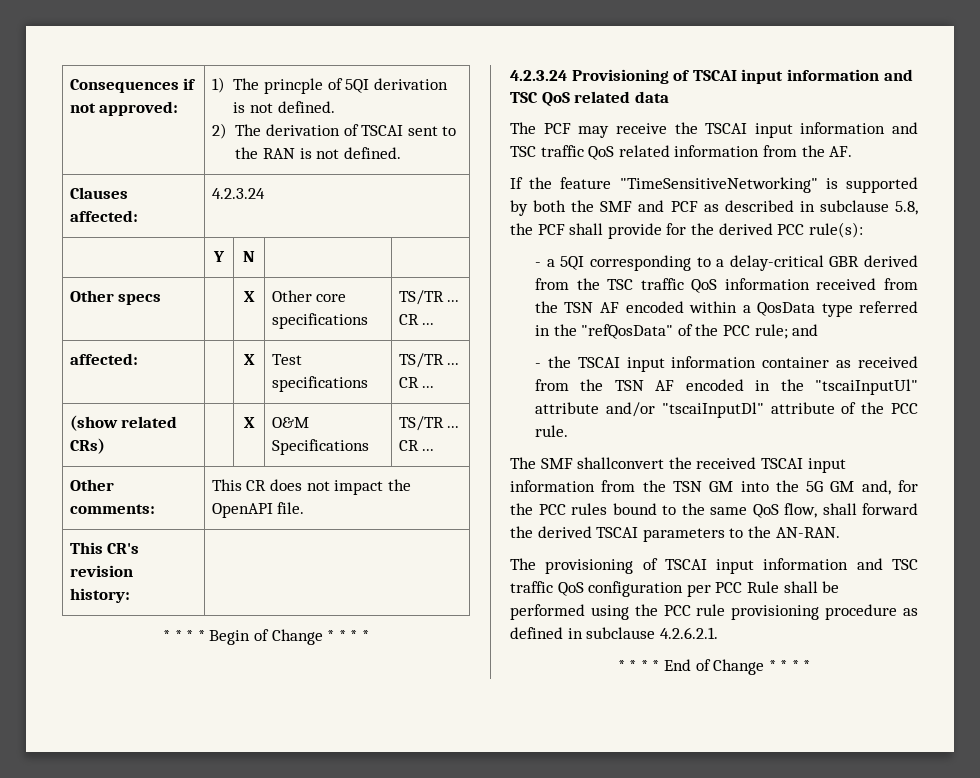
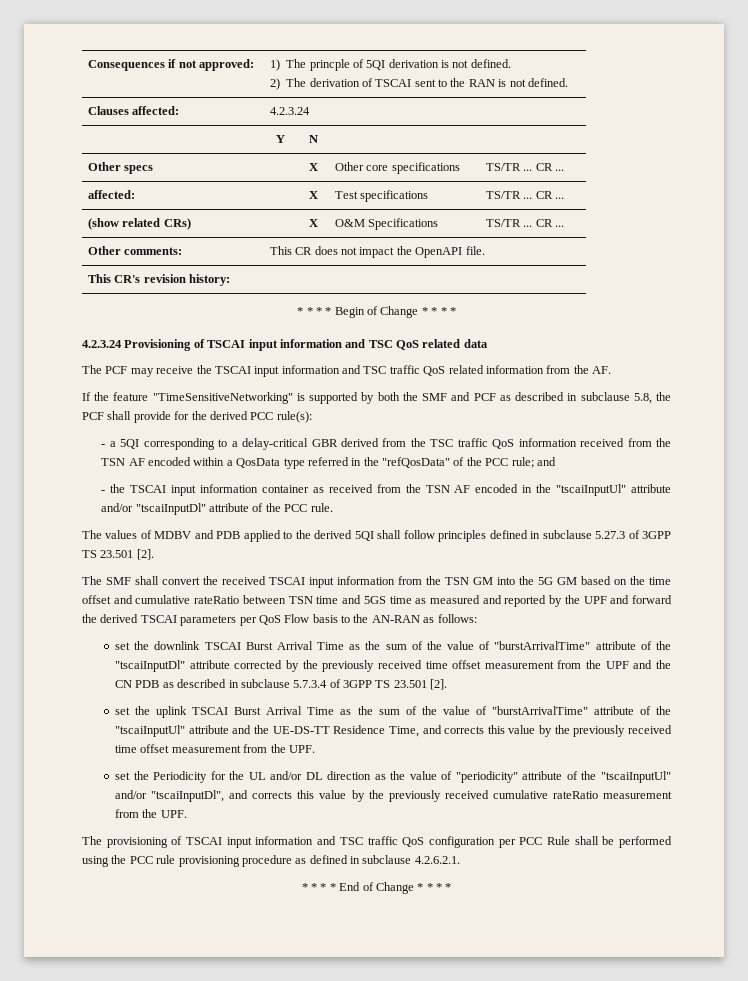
(568, 431) none -> [82,530,671,542] [82,549,154,560] // The values of MDBV and PDB applied to the derived 5QI shall follow principles defined in subclause 5.27.3 of 3GPP TS 23.501 [2].
[577,457,665,469] shallconvert -> [135,576,200,585] shall convert
[861,480,918,495] [510,503,857,518] and, for the PCC rules bound to the same QoS flow, shall -> [581,576,671,585] [82,595,630,607] based on the time offset and cumulative rateRatio between TSN time and 5GS time as measured and reported by the UPF and
[729,526,840,538] to the AN-RAN. -> [239,614,477,626] [115,641,671,650] [115,660,672,672] [115,679,448,690] [115,706,672,718] [115,725,673,737] [115,744,315,753] [115,771,671,783] [115,790,673,802] [115,809,187,818] per QoS Flow basis to the AN-RAN as follows: // set the downlink TSCAI Burst Arrival Time as the sum of the value of "burstArrivalTime" attribute of the "tscaiInputDl" attribute corrected by the previously received time offset measurement from the UPF and the CN PDB as described in subclause 5.7.3.4 of 3GPP TS 23.501 [2]. // set the uplink TSCAI Burst Arrival Time as the sum of the value of "burstArrivalTime" attribute of the "tscaiInputUl" attribute and the UE-DS-TT Residence Time, and corrects this value by the previously received time offset measurement from the UPF. // set the Periodicity for the UL and/or DL direction as the value of "periodicity" attribute of the "tscaiInputUl" and/or "tscaiInputDl", and corrects this value by the previously received cumulative rateRatio measurement from the UPF.

